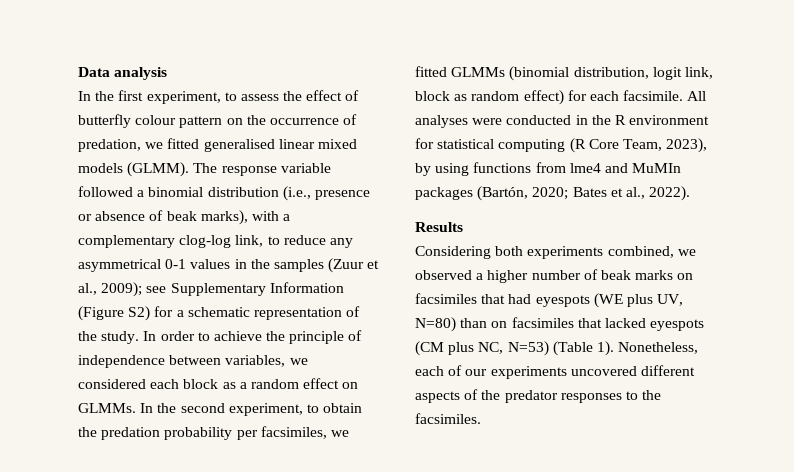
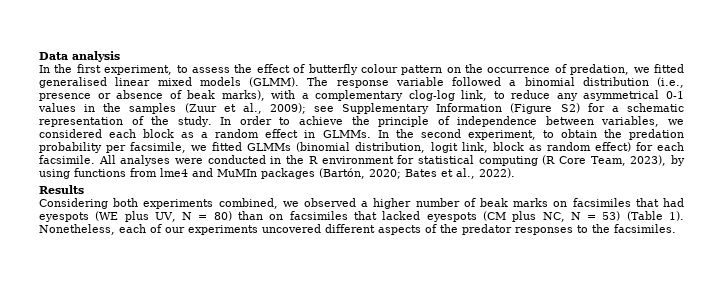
[342,382,359,389] on -> [304,130,316,138] in
[260,426,327,439] facsimiles, -> [130,142,187,153] facsimile,
[415,317,456,332] N=80) -> [182,211,232,221] N = 80)
[507,341,549,356] N=53) -> [570,211,621,221] N = 53)

